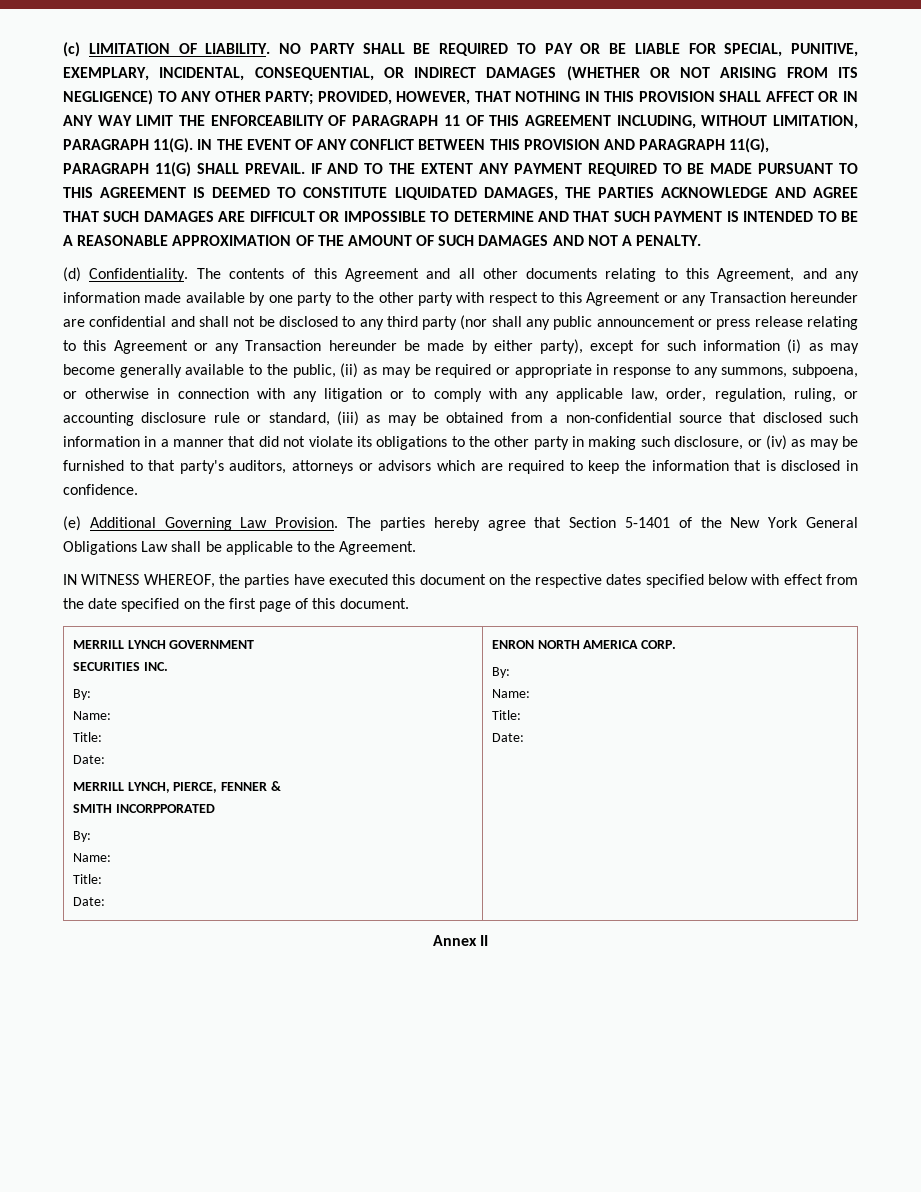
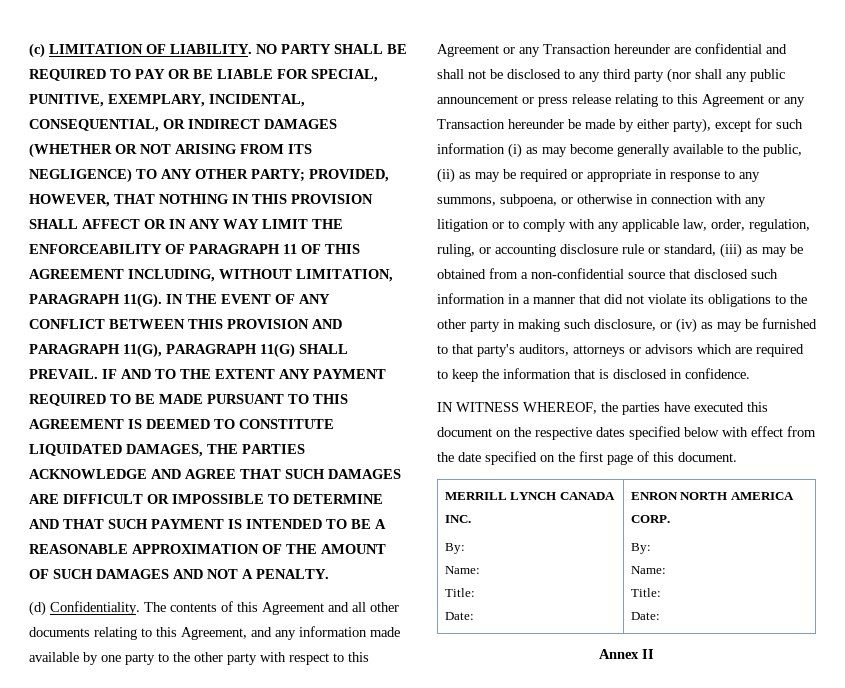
[63,516,858,531] [63,541,417,555] // (e) Additional Governing Law Provision. The parties hereby agree that Section 5-1401 of the New York General Obligations Law shall be applicable to the Agreement. -> (750, 373) none
[169,640,255,649] [72,662,140,671] GOVERNMENT // SECURITIES -> [559,492,615,500] CANADA
[72,781,281,793] [72,804,215,813] [72,831,91,842] [72,853,111,862] [72,874,102,884] [72,897,105,906] // MERRILL LYNCH, PIERCE, FENNER & // SMITH INCORPPORATED // By: // Name: // Title: // Date: -> (474, 616) none

